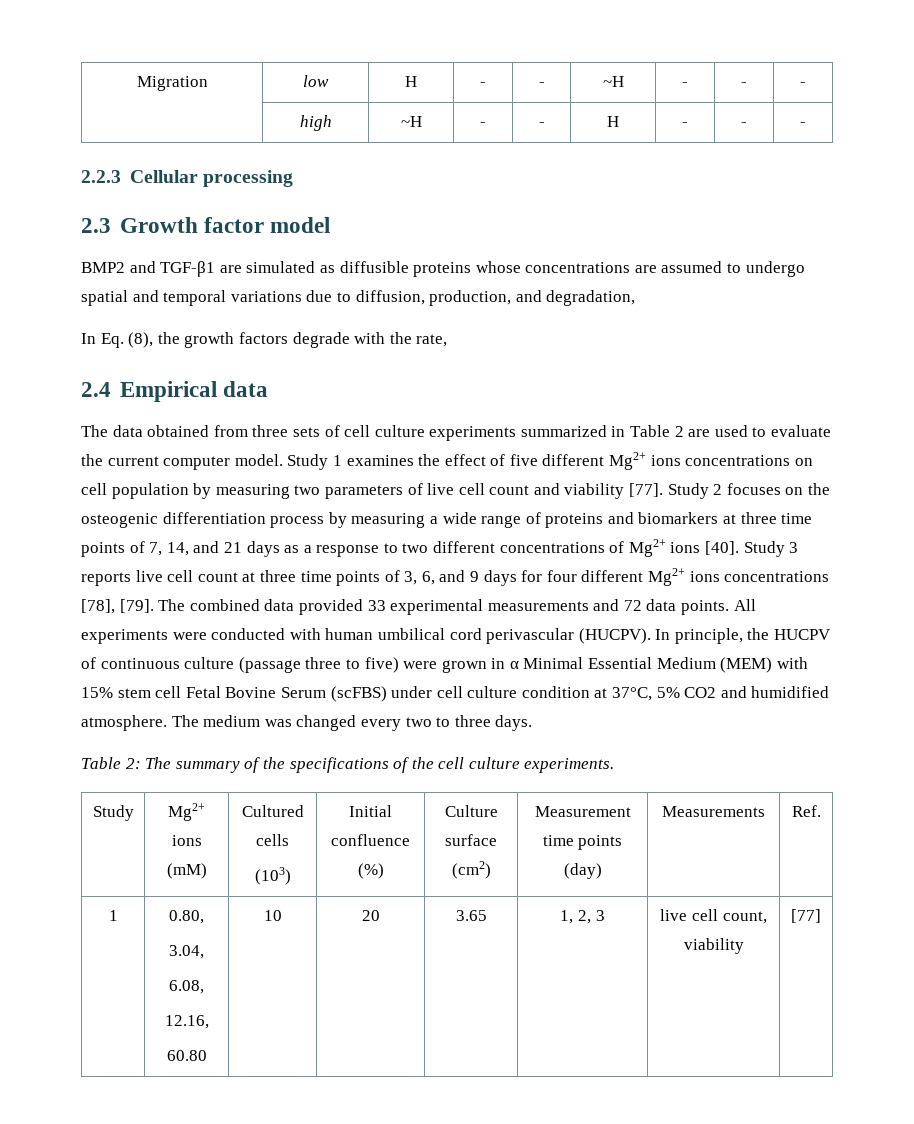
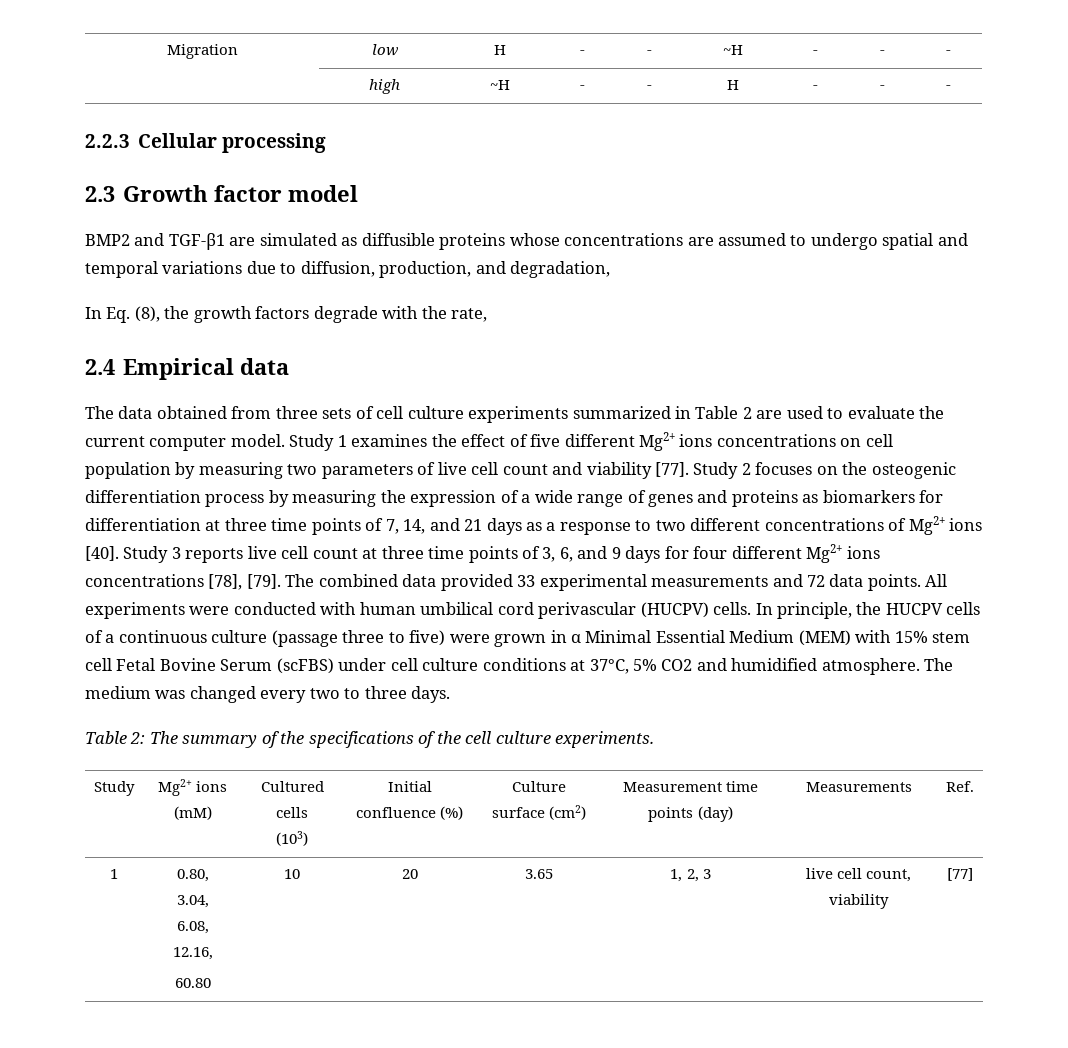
(426, 520) none -> [380,490,519,507] the expression of
[545,512,719,528] proteins and biomarkers -> [648,490,944,507] [85,518,201,531] genes and proteins as biomarkers for differentiation
[578,628,651,644] (HUCPV). -> [640,602,752,618] (HUCPV) cells.
[81,657,96,669] of -> [946,602,981,615] [85,630,115,643] cells of a
[521,686,590,698] condition -> [482,658,566,671] conditions

